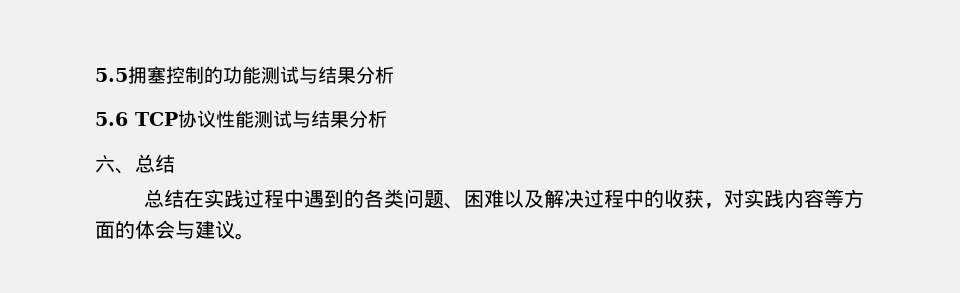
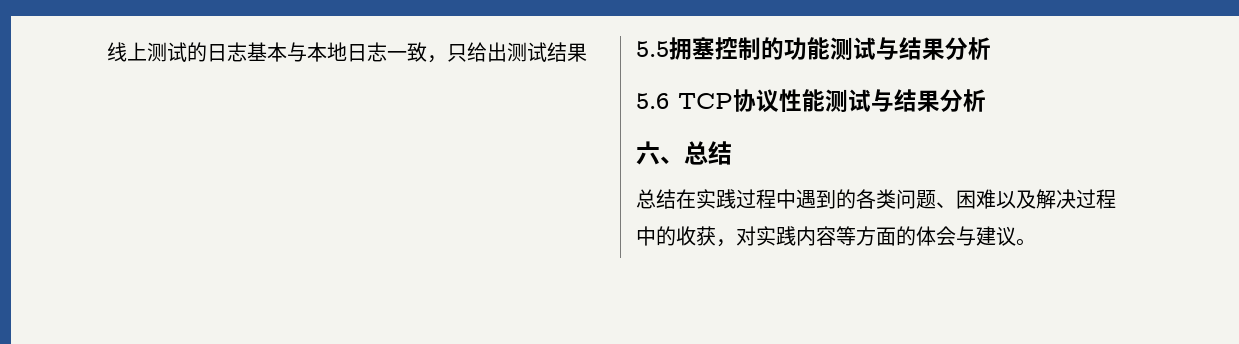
(95, 75) none -> [107,42,587,63] 线上测试的日志基本与本地日志一致，只给出测试结果 //

